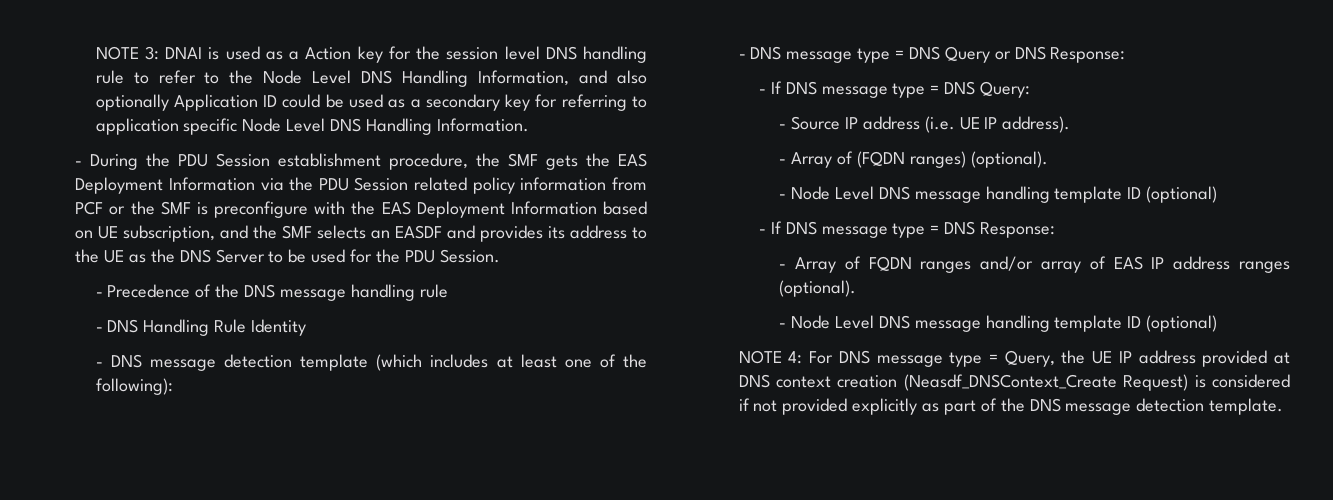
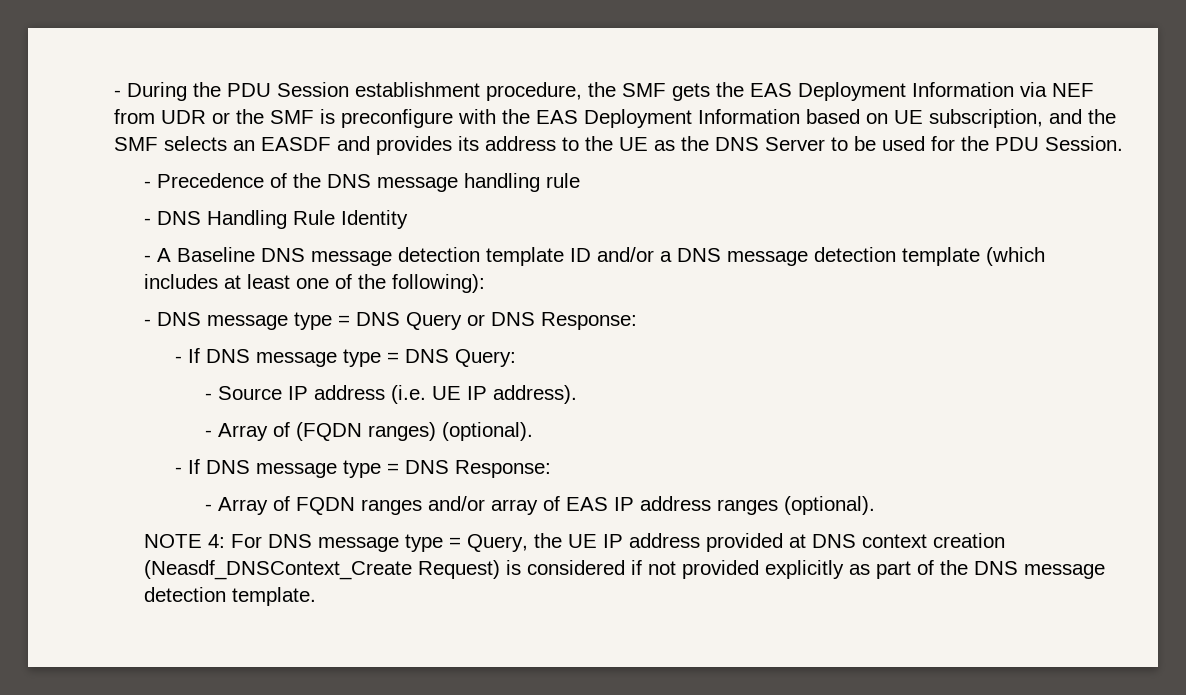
[95,46,647,63] [95,70,647,87] [95,94,648,111] [95,118,529,135] NOTE 3: DNAI is used as a Action key for the session level DNS handling rule to refer to the Node Level DNS Handling Information, and also optionally Application ID could be used as a secondary key for referring to application specific Node Level DNS Handling Information. // -> (113, 93) none
[289,177,647,194] [75,201,104,215] the PDU Session related policy information from PCF -> [1051,83,1094,97] [113,109,206,124] NEF from UDR
(103, 364) none -> [157,247,673,266] A Baseline DNS message detection template ID and/or a
[779,186,1218,203] // - Node Level DNS message handling template ID (optional) -> (534, 431) none
[779,315,1218,332] // - Node Level DNS message handling template ID (optional) -> (876, 505) none

